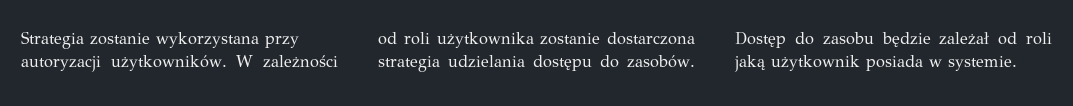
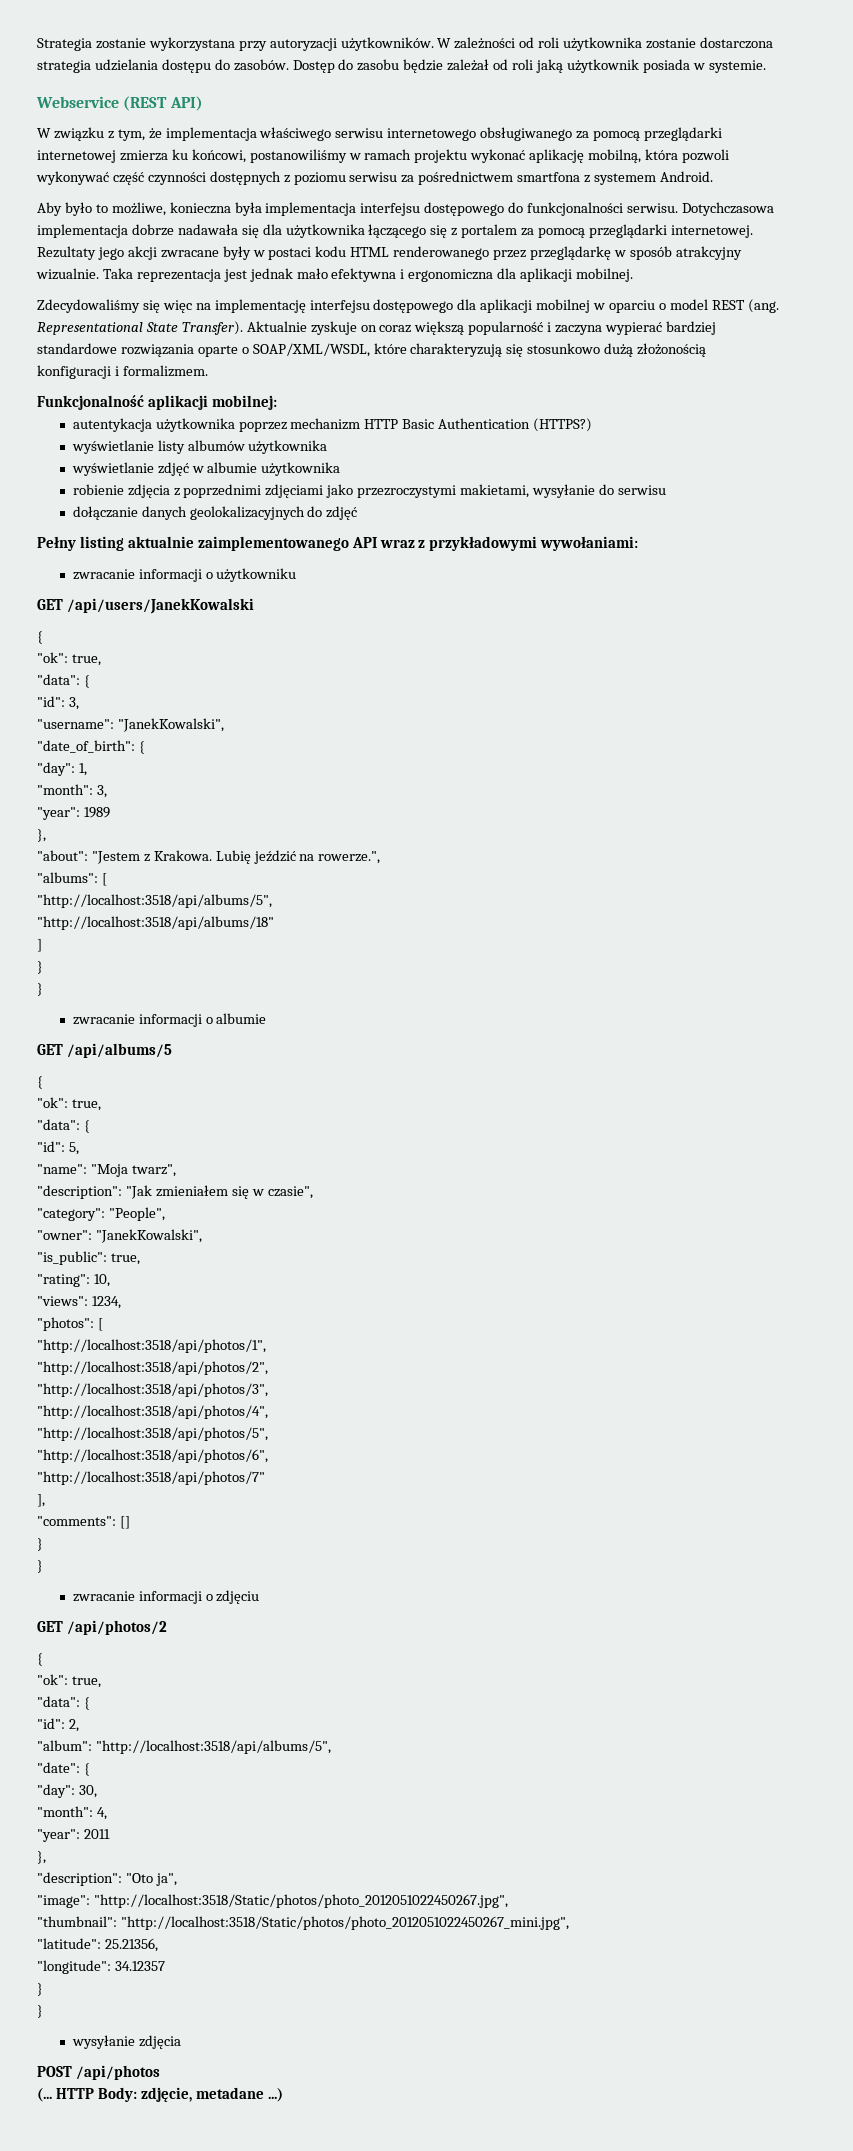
(1017, 63) none -> [36,96,203,111] [37,127,722,141] [37,149,729,163] [36,171,713,185] [37,202,774,216] [37,224,753,238] [37,246,742,260] [36,268,634,282] [37,299,779,313] [37,321,716,335] [37,343,707,357] [37,365,208,379] [37,395,277,410] [72,418,593,432] [71,440,328,454] [71,462,341,476] [72,484,666,498] [72,506,358,520] [37,536,639,551] [72,568,297,582] [37,598,254,614] [37,631,43,644] [37,652,101,666] [37,674,90,688] [37,696,79,710] [37,718,224,732] [37,740,145,754] [37,762,87,776] [37,784,107,798] [37,807,110,820] [37,829,46,842] [37,850,381,864] [37,872,107,886] [37,894,272,908] [37,916,274,930] [37,939,42,952] [37,961,43,974] [37,983,43,996] [72,1013,267,1027] [37,1043,172,1058] [37,1076,43,1089] [37,1097,101,1111] [37,1119,90,1133] [37,1141,79,1155] [37,1164,176,1177] [37,1185,313,1199] [37,1207,165,1221] [37,1229,202,1243] [37,1251,140,1265] [37,1274,110,1287] [37,1296,121,1309] [37,1317,103,1331] [37,1339,266,1353] [37,1361,268,1375] [37,1383,268,1397] [37,1405,268,1419] [37,1427,268,1441] [37,1449,268,1463] [37,1471,265,1485] [37,1494,45,1507] [37,1516,130,1529] [37,1538,43,1551] [37,1560,43,1573] [72,1590,260,1604] [37,1620,167,1635] [37,1653,43,1666] [37,1674,101,1688] [37,1696,90,1710] [37,1718,79,1732] [37,1740,331,1754] [37,1762,90,1776] [37,1784,97,1798] [37,1806,107,1820] [37,1829,110,1842] [37,1851,46,1864] [37,1872,177,1886] [37,1894,508,1908] [37,1916,569,1930] [37,1938,158,1952] [37,1960,165,1974] [37,1983,43,1996] [37,2005,43,2018] [71,2035,181,2049] [37,2065,160,2080] [37,2087,283,2102] // Webservice (REST API) // W związku z tym, że implementacja właściwego serwisu internetowego obsługiwanego za pomocą przeglądarki internetowej zmierza ku końcowi, postanowiliśmy w ramach projektu wykonać aplikację mobilną, która pozwoli wykonywać część czynności dostępnych z poziomu serwisu za pośrednictwem smartfona z systemem Android. // Aby było to możliwe, konieczna była implementacja interfejsu dostępowego do funkcjonalności serwisu. Dotychczasowa implementacja dobrze nadawała się dla użytkownika łączącego się z portalem za pomocą przeglądarki internetowej. Rezultaty jego akcji zwracane były w postaci kodu HTML renderowanego przez przeglądarkę w sposób atrakcyjny wizualnie. Taka reprezentacja jest jednak mało efektywna i ergonomiczna dla aplikacji mobilnej. // Zdecydowaliśmy się więc na implementację interfejsu dostępowego dla aplikacji mobilnej w oparciu o model REST (ang. Representational State Transfer). Aktualnie zyskuje on coraz większą popularność i zaczyna wypierać bardziej standardowe rozwiązania oparte o SOAP/XML/WSDL, które charakteryzują się stosunkowo dużą złożonością konfiguracji i formalizmem. // Funkcjonalność aplikacji mobilnej: // autentykacja użytkownika poprzez mechanizm HTTP Basic Authentication (HTTPS?) // wyświetlanie listy albumów użytkownika // wyświetlanie zdjęć w albumie użytkownika // robienie zdjęcia z poprzednimi zdjęciami jako przezroczystymi makietami, wysyłanie do serwisu // dołączanie danych geolokalizacyjnych do zdjęć // Pełny listing aktualnie zaimplementowanego API wraz z przykładowymi wywołaniami: // zwracanie informacji o użytkowniku // GET /api/users/JanekKowalski // { // "ok": true, // "data": { // "id": 3, // "username": "JanekKowalski", // "date_of_birth": { // "day": 1, // "month": 3, // "year": 1989 // }, // "about": "Jestem z Krakowa. Lubię jeździć na rowerze.", // "albums": [ // "http://localhost:3518/api/albums/5", // "http://localhost:3518/api/albums/18" // ] // } // } // zwracanie informacji o albumie // GET /api/albums/5 // { // "ok": true, // "data": { // "id": 5, // "name": "Moja twarz", // "description": "Jak zmieniałem się w czasie", // "category": "People", // "owner": "JanekKowalski", // "is_public": true, // "rating": 10, // "views": 1234, // "photos": [ // "http://localhost:3518/api/photos/1", // "http://localhost:3518/api/photos/2", // "http://localhost:3518/api/photos/3", // "http://localhost:3518/api/photos/4", // "http://localhost:3518/api/photos/5", // "http://localhost:3518/api/photos/6", // "http://localhost:3518/api/photos/7" // ], // "comments": [] // } // } // zwracanie informacji o zdjęciu // GET /api/photos/2 // { // "ok": true, // "data": { // "id": 2, // "album": "http://localhost:3518/api/albums/5", // "date": { // "day": 30, // "month": 4, // "year": 2011 // }, // "description": "Oto ja", // "image": "http://localhost:3518/Static/photos/photo_2012051022450267.jpg", // "thumbnail": "http://localhost:3518/Static/photos/photo_2012051022450267_mini.jpg", // "latitude": 25.21356, // "longitude": 34.12357 // } // } // wysyłanie zdjęcia // POST /api/photos // (... HTTP Body: zdjęcie, metadane ...)

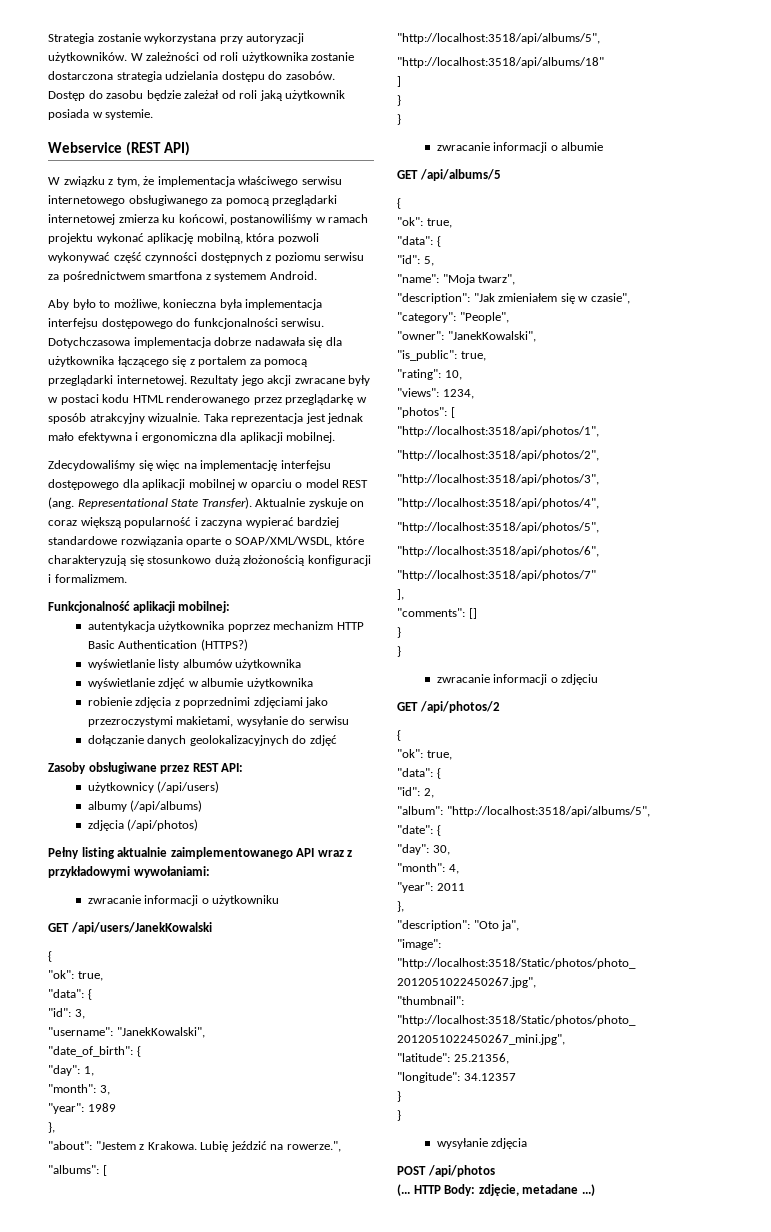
(358, 513) none -> [48,762,244,774] [87,781,220,793] [87,800,203,812] [87,819,199,831] // Zasoby obsługiwane przez REST API: // użytkownicy (/api/users) // albumy (/api/albums) // zdjęcia (/api/photos)

